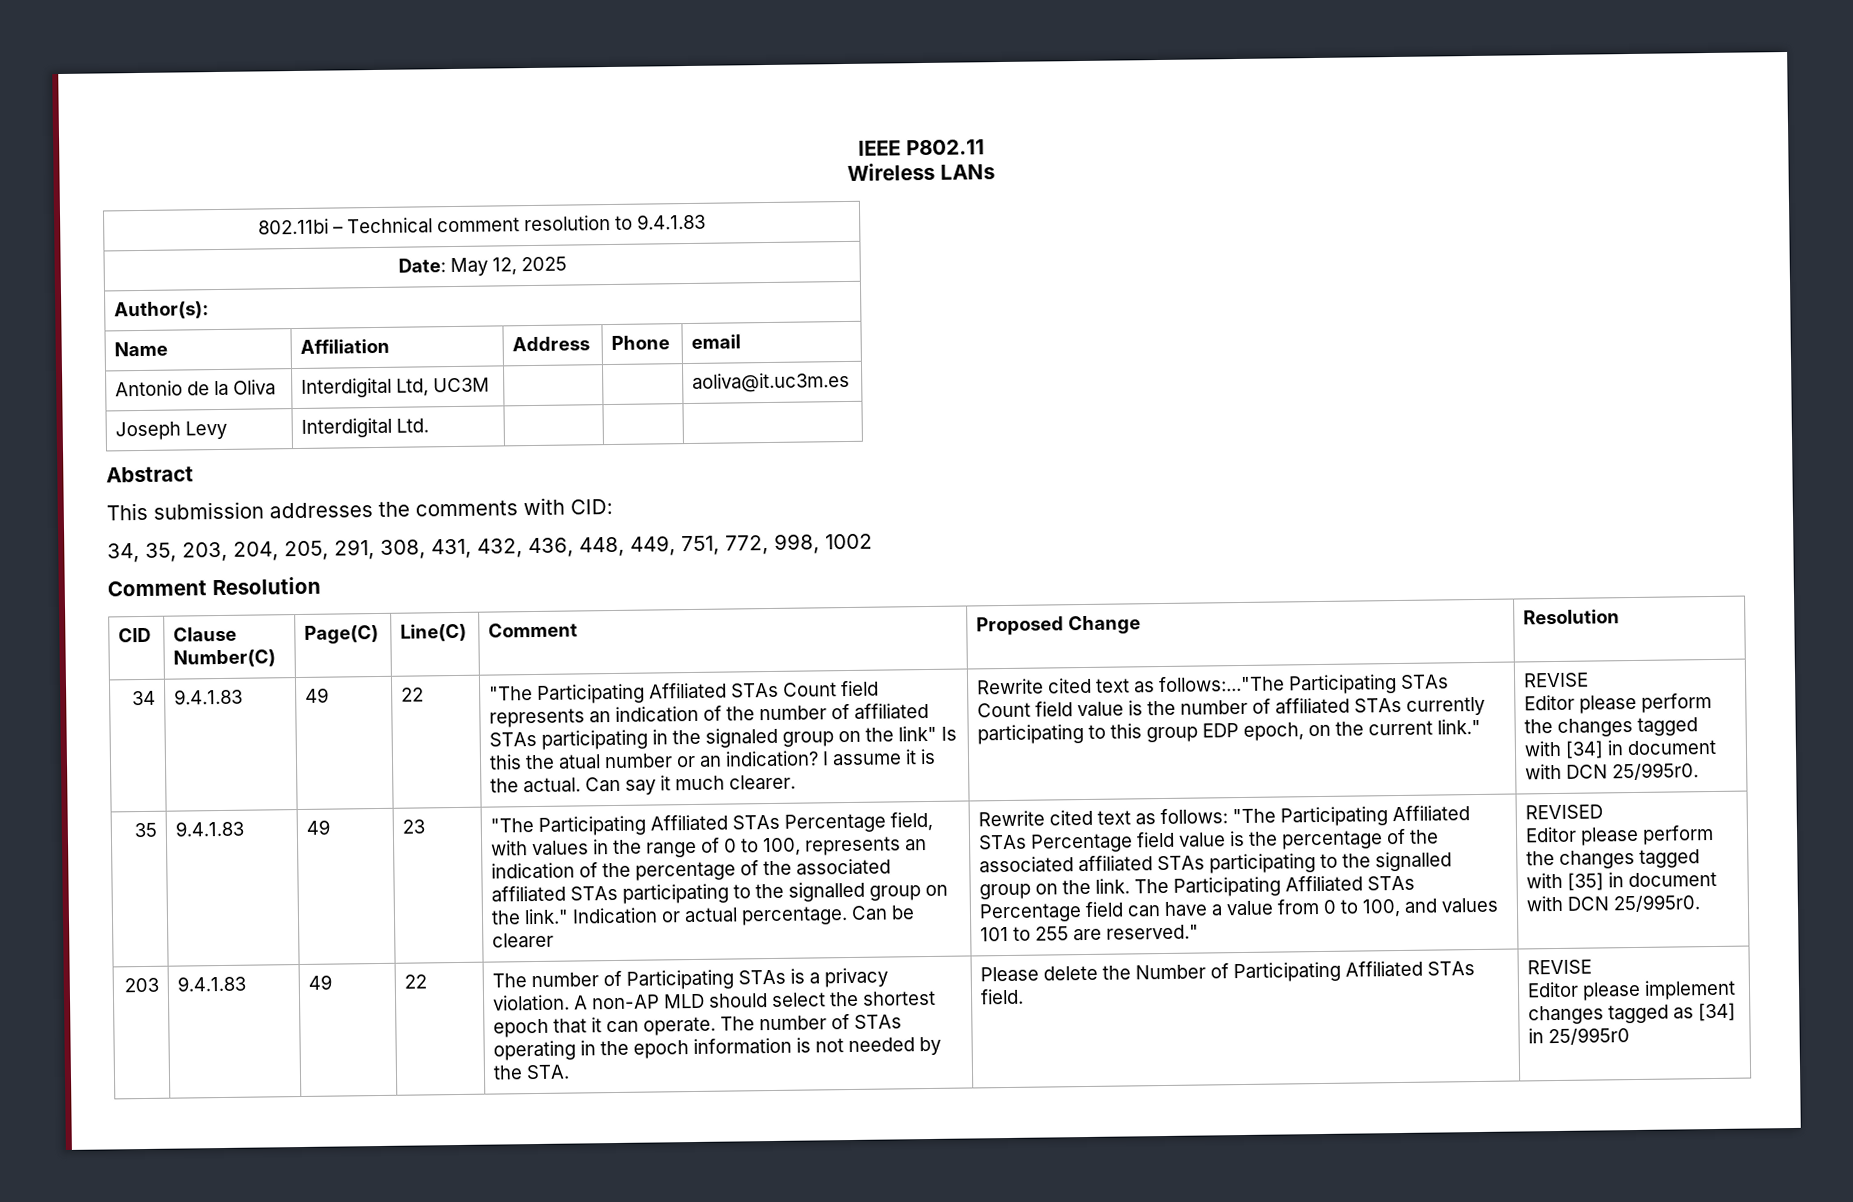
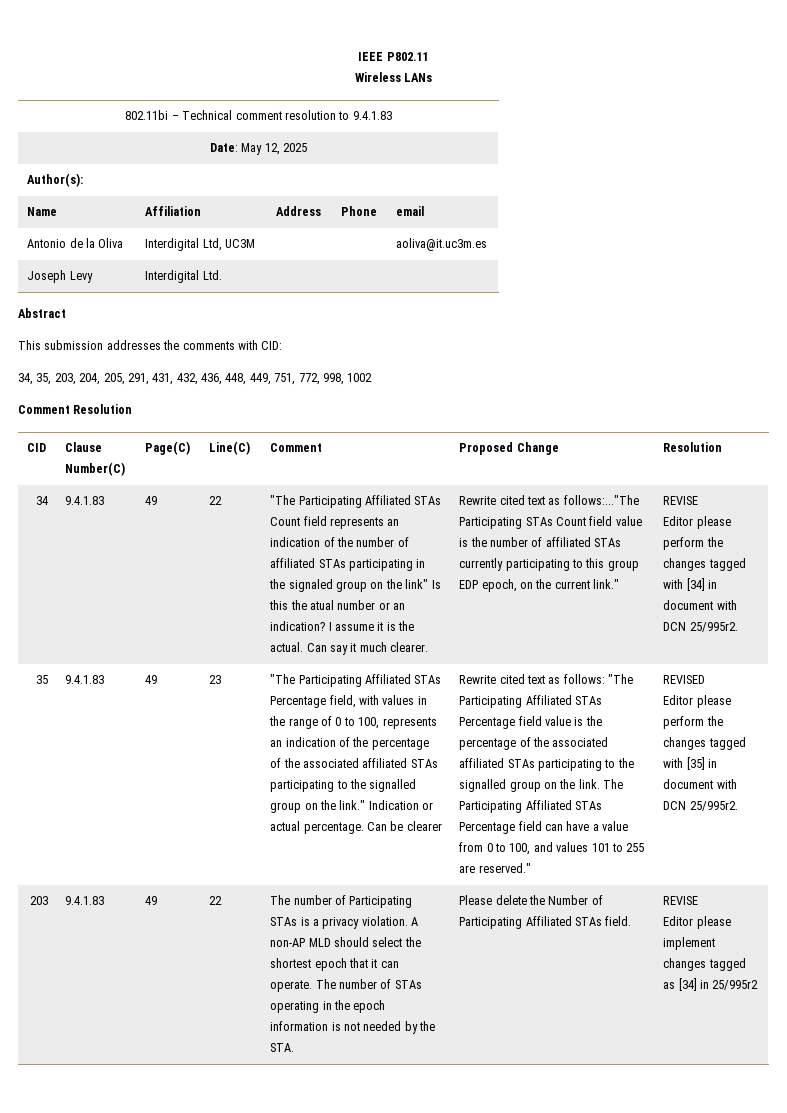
[380,539,426,559] 308, -> (149, 379) none
[1612,762,1700,781] 25/995r0. -> [689,622,738,632] 25/995r2.
[1613,894,1702,913] 25/995r0. -> [689,801,738,811] 25/995r2.
[1548,1027,1631,1046] 25/995r0 -> [712,980,759,990] 25/995r2

